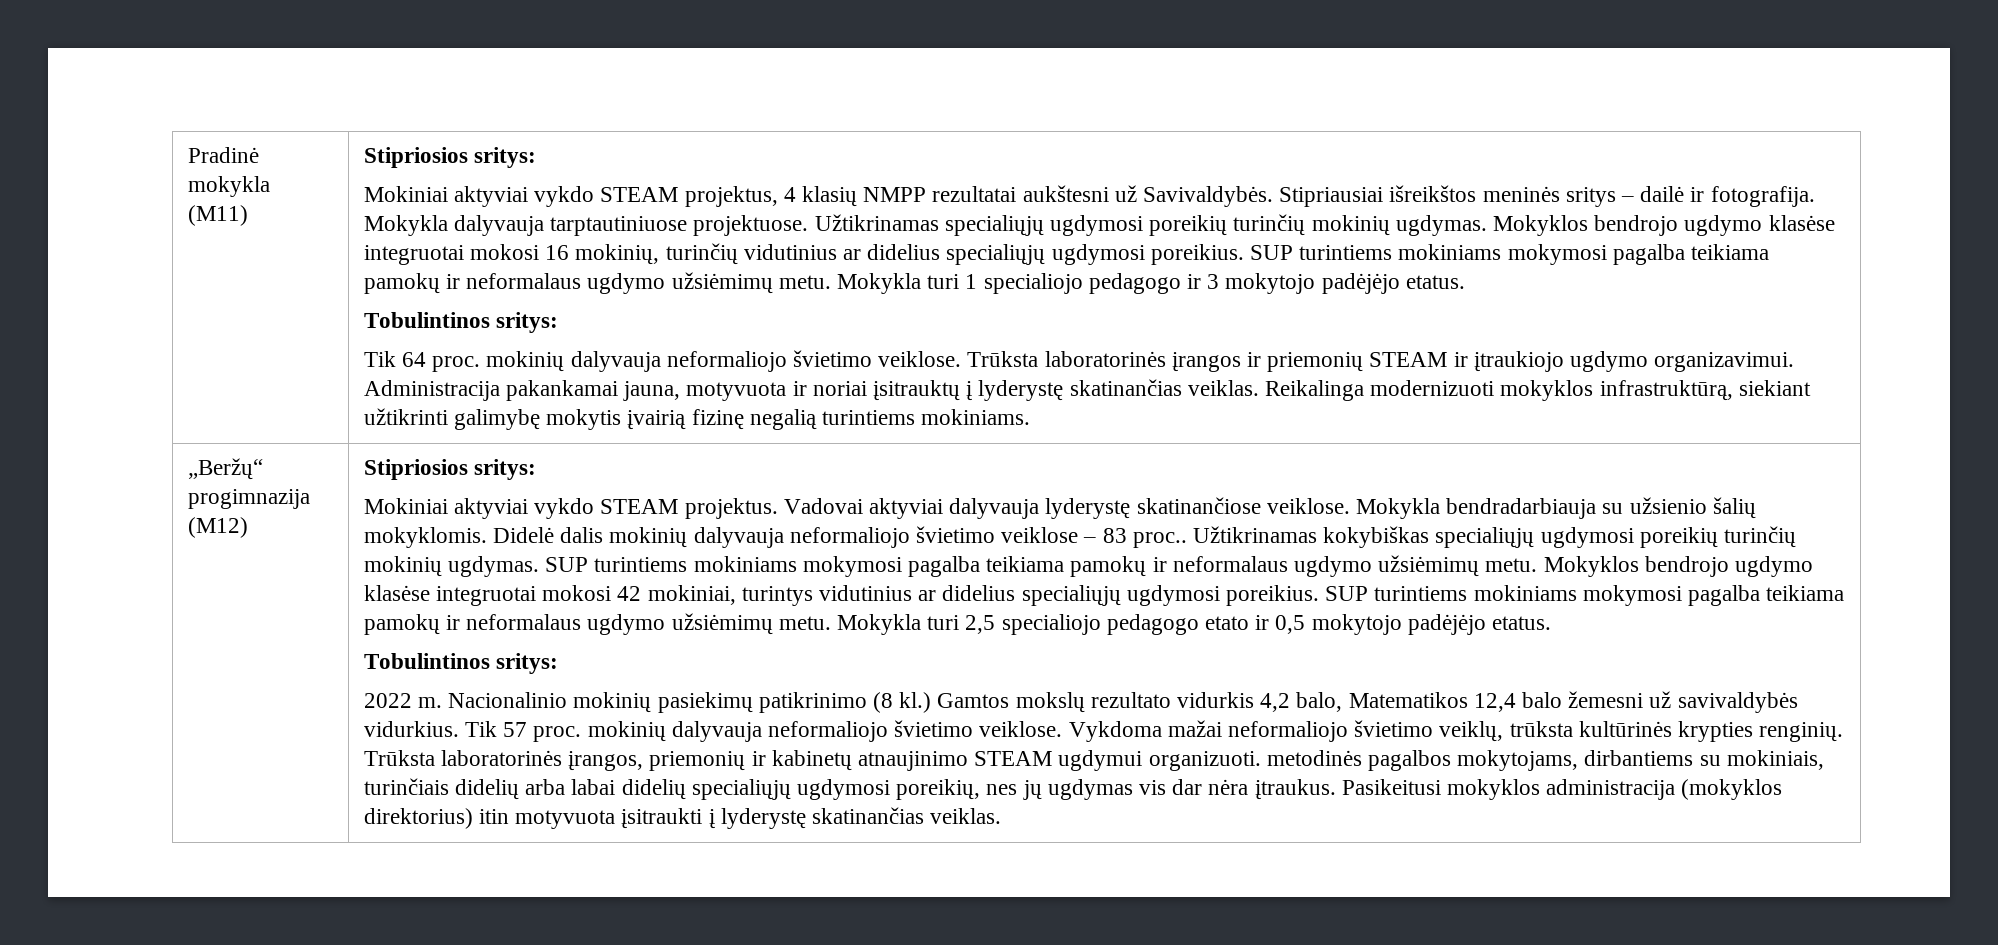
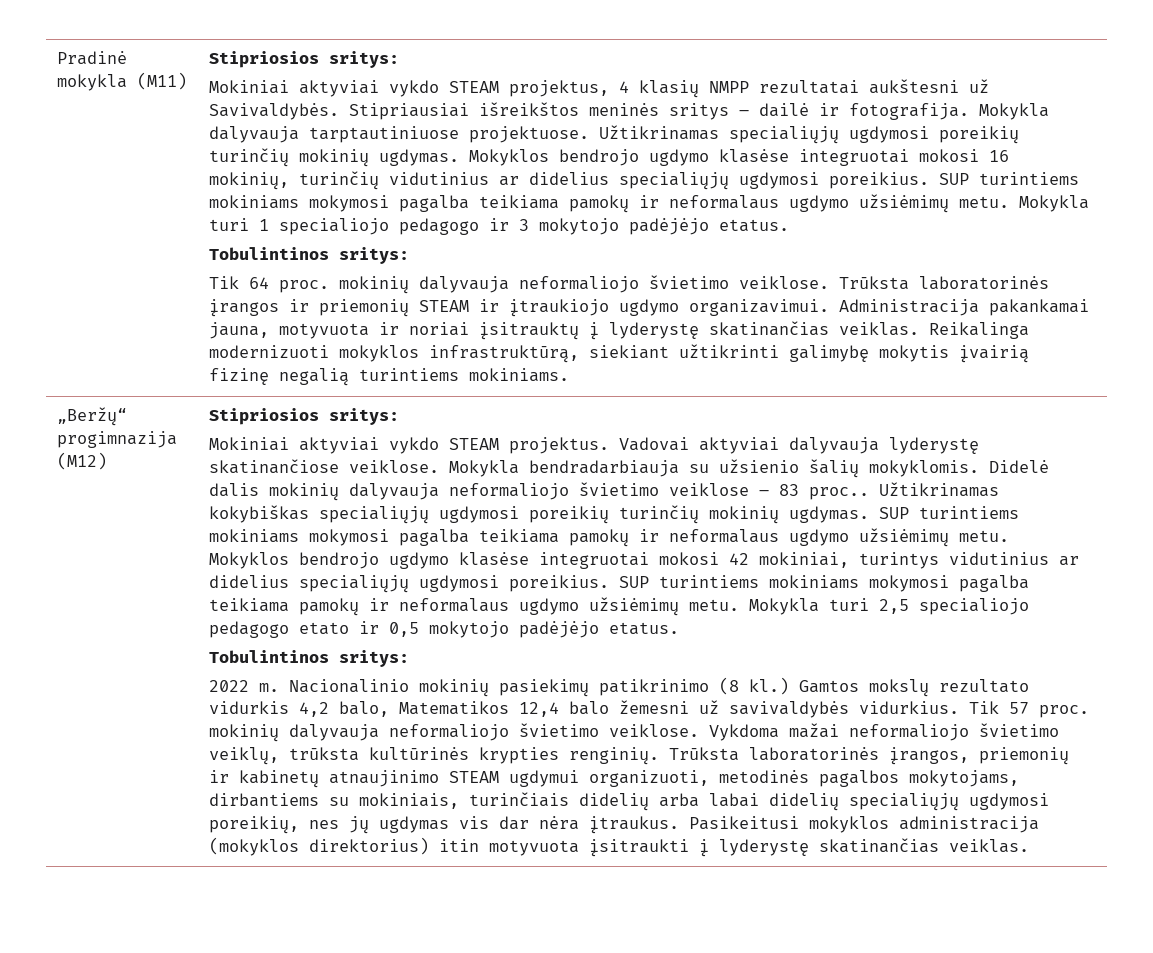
[1148,751,1261,771] organizuoti. -> [588,770,709,787] organizuoti,

